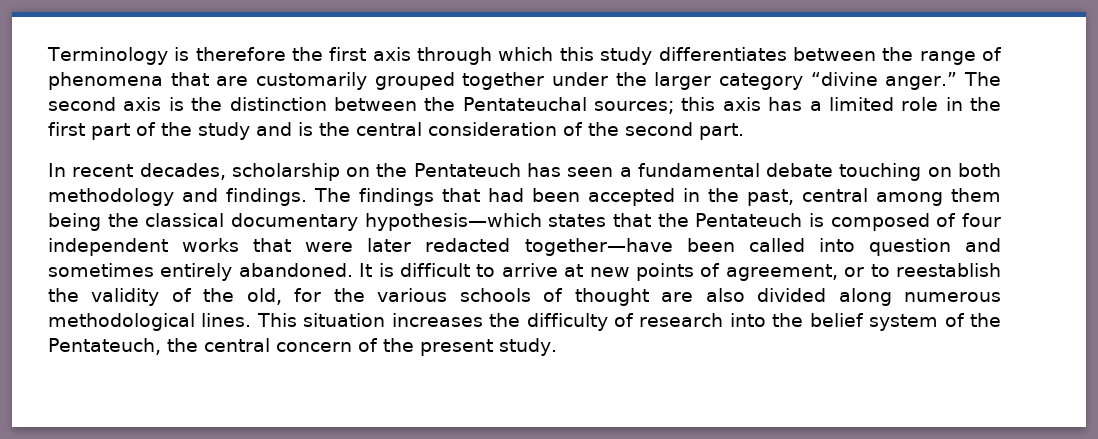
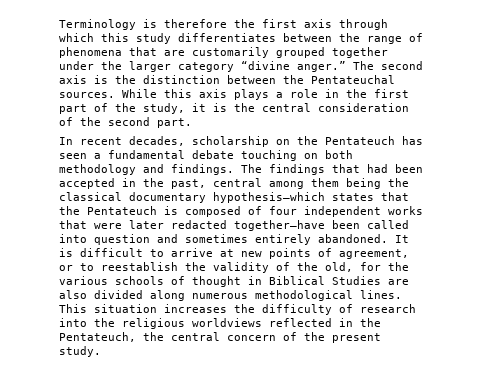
[593,97,894,114] sources; this axis has a limited -> [59,89,283,100] sources. While this axis plays a
[198,122,292,140] study and -> [143,103,206,114] study, it
(649, 297) none -> [248,276,381,285] in Biblical Studies
[809,313,965,331] belief system of -> [122,318,353,329] religious worldviews reflected in

